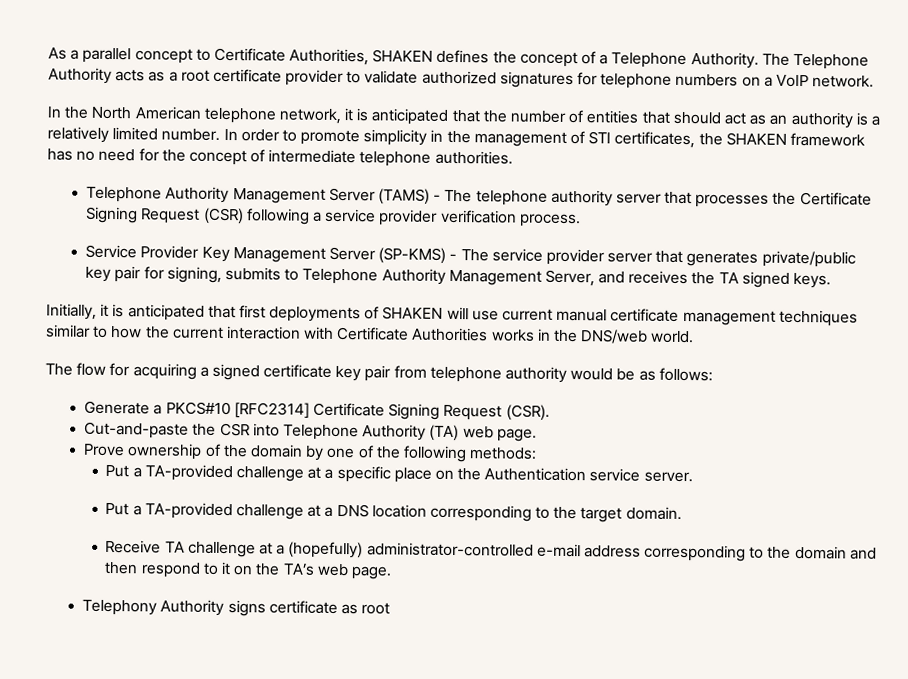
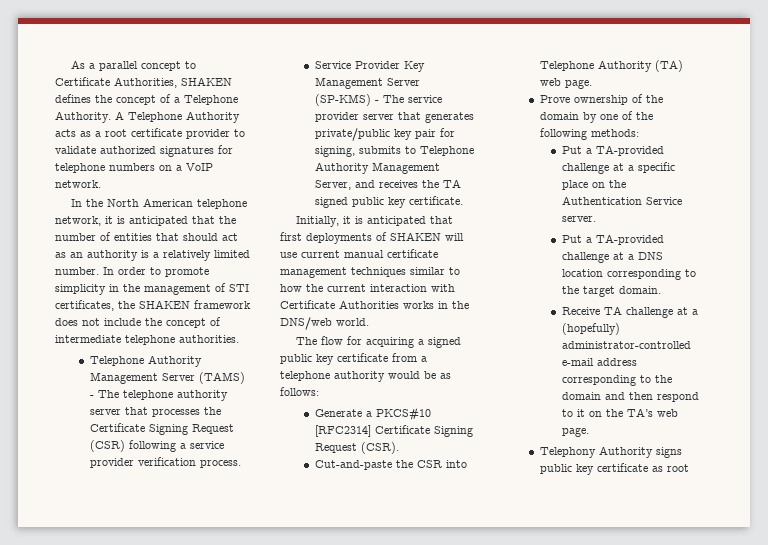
[761,53,790,66] The -> [115,111,124,120] A
[47,148,160,162] has no need for -> [55,318,141,326] does not include
[793,272,832,289] keys. -> [351,196,463,208] public key certificate.
[263,364,427,382] certificate key pair from -> [280,353,427,365] public key certificate from a
[589,468,641,482] service -> [645,197,682,205] Service
(266, 608) none -> [539,464,594,475] public key

